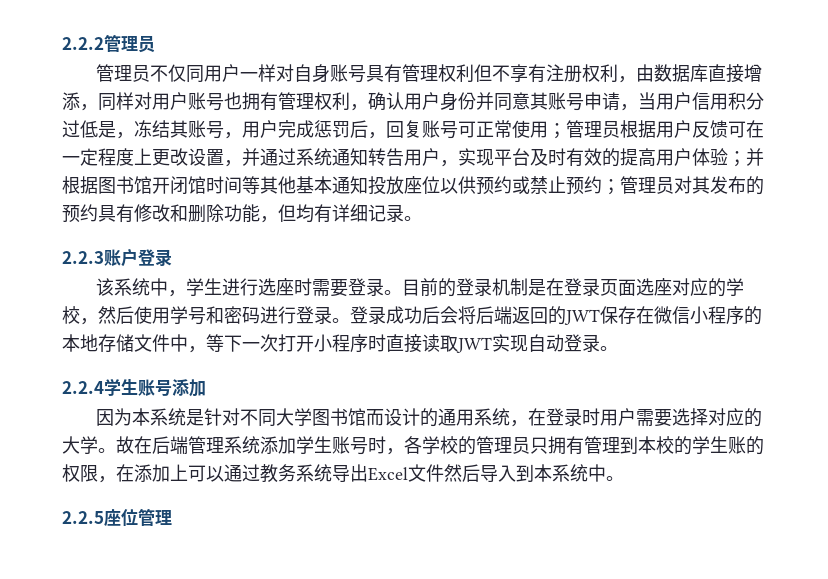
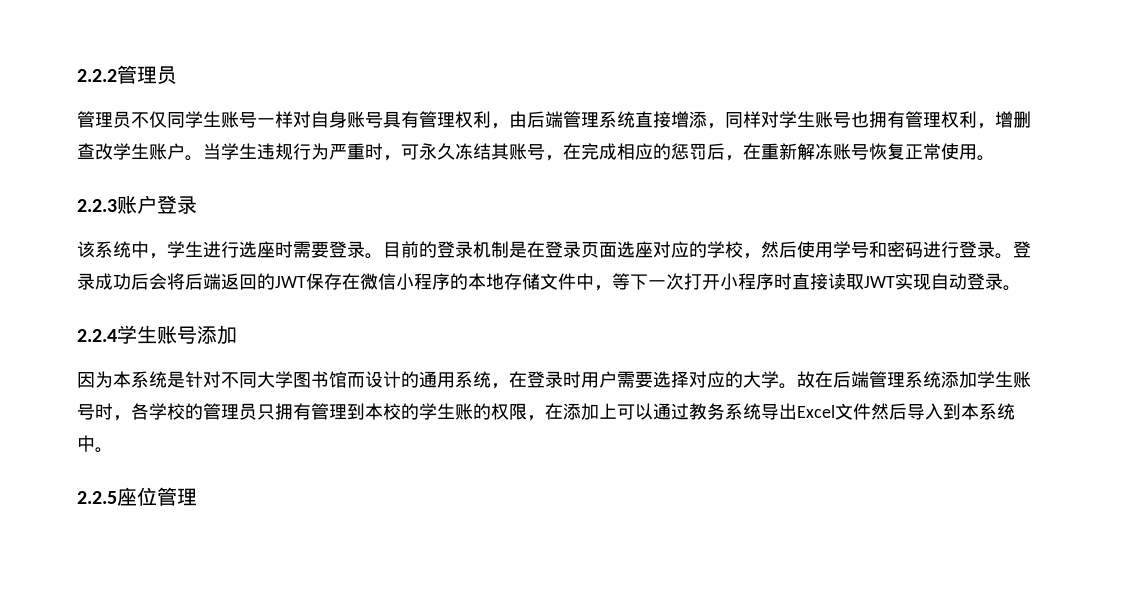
[203,64,240,82] 用户 -> [185,111,257,128] 学生账号
[473,64,708,83] 但不享有注册权利，由数据库 -> [491,111,635,129] ，由后端管理系统
[152,92,188,110] 用户 -> [779,111,815,128] 学生
[368,92,764,111] [62,120,764,139] [62,148,764,167] [62,176,764,195] [62,204,404,223] 确认用户身份并同意其账号申请，当用户信用积分过低是，冻结其账号，用户完成惩罚后，回复账号可正常使用；管理员根据用户反馈可在一定程度上更改设置，并通过系统通知转告用户，实现平台及时有效的提高用户体验；并根据图书馆开闭馆时间等其他基本通知投放座位以供预约或禁止预约；管理员对其发布的预约具有修改和删除功能，但均有详细记录 -> [995,111,1031,128] [77,143,977,161] 增删查改学生账户。当学生违规行为严重时，可永久冻结其账号，在完成相应的惩罚后，在重新解冻账号恢复正常使用

